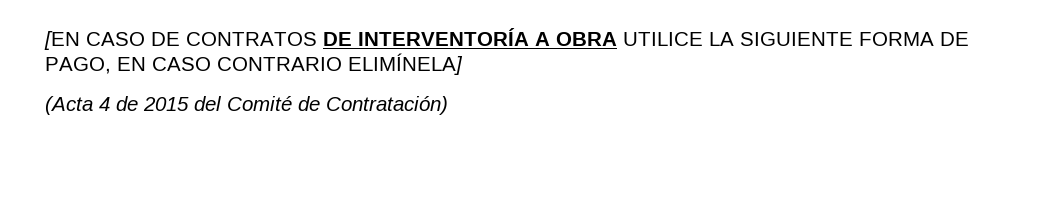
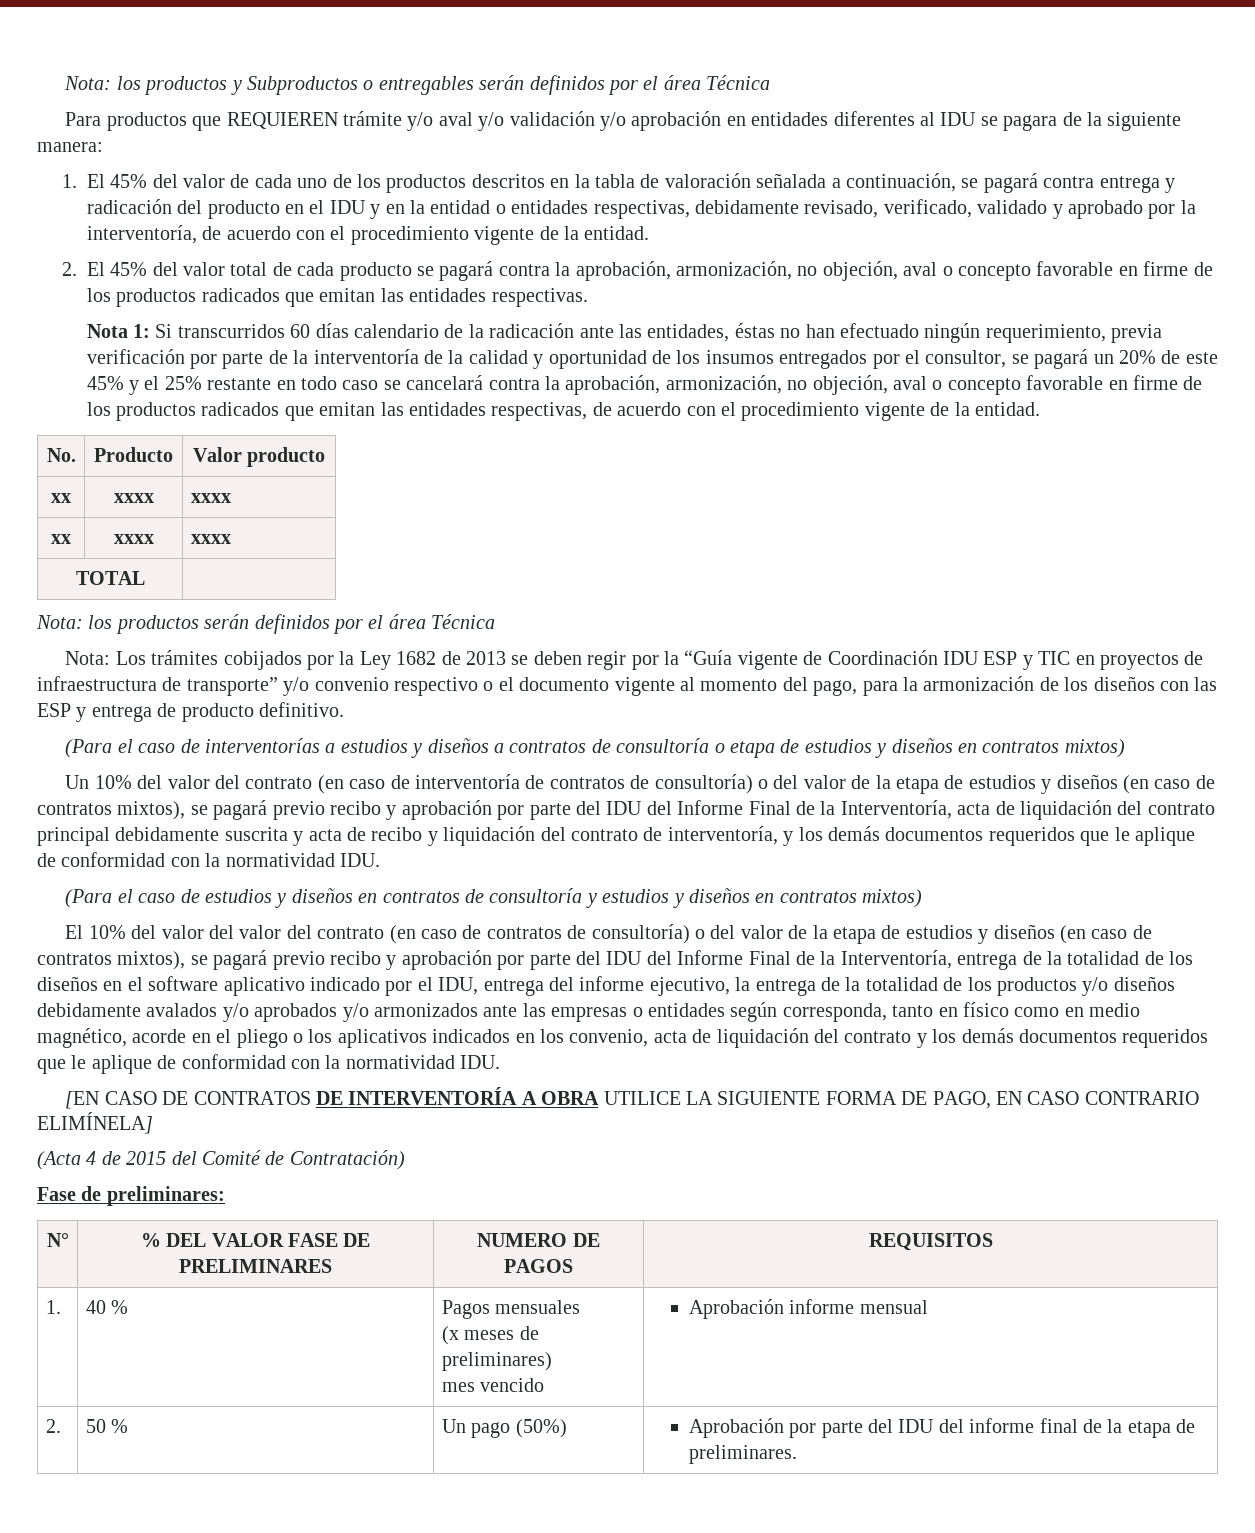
(44, 40) none -> [64,75,771,95] [65,111,1182,131] [37,142,103,152] [61,173,1175,193] [86,199,1196,219] [86,225,650,245] [61,261,1213,281] [86,288,588,307] [86,323,1163,343] [86,349,1218,369] [86,375,1203,395] [86,402,1040,421] [46,448,76,462] [94,447,173,462] [192,447,326,467] [51,493,71,503] [113,493,154,503] [190,493,231,503] [51,534,71,544] [113,534,154,544] [190,534,231,544] [75,571,145,585] [36,614,496,634] [65,650,1204,670] [37,676,1218,696] [37,702,344,722] [65,738,1125,758] [65,774,1215,794] [37,800,1215,820] [37,826,1195,846] [37,852,380,867] [65,888,923,908] [65,924,1152,944] [37,950,1194,970] [37,976,1175,996] [37,1002,1141,1022] [37,1028,1209,1048] [37,1054,501,1074] Nota: los productos y Subproductos o entregables serán definidos por el área Técnica // Para productos que REQUIEREN trámite y/o aval y/o validación y/o aprobación en entidades diferentes al IDU se pagara de la siguiente manera: // 1. El 45% del valor de cada uno de los productos descritos en la tabla de valoración señalada a continuación, se pagará contra entrega y radicación del producto en el IDU y en la entidad o entidades respectivas, debidamente revisado, verificado, validado y aprobado por la interventoría, de acuerdo con el procedimiento vigente de la entidad. // 2. El 45% del valor total de cada producto se pagará contra la aprobación, armonización, no objeción, aval o concepto favorable en firme de los productos radicados que emitan las entidades respectivas. // Nota 1: Si transcurridos 60 días calendario de la radicación ante las entidades, éstas no han efectuado ningún requerimiento, previa verificación por parte de la interventoría de la calidad y oportunidad de los insumos entregados por el consultor, se pagará un 20% de este 45% y el 25% restante en todo caso se cancelará contra la aprobación, armonización, no objeción, aval o concepto favorable en firme de los productos radicados que emitan las entidades respectivas, de acuerdo con el procedimiento vigente de la entidad. // No. | Producto | Valor producto // xx | xxxx | xxxx // xx | xxxx | xxxx // TOTAL | // Nota: los productos serán definidos por el área Técnica // Nota: Los trámites cobijados por la Ley 1682 de 2013 se deben regir por la “Guía vigente de Coordinación IDU ESP y TIC en proyectos de infraestructura de transporte” y/o convenio respectivo o el documento vigente al momento del pago, para la armonización de los diseños con las ESP y entrega de producto definitivo. // (Para el caso de interventorías a estudios y diseños a contratos de consultoría o etapa de estudios y diseños en contratos mixtos) // Un 10% del valor del contrato (en caso de interventoría de contratos de consultoría) o del valor de la etapa de estudios y diseños (en caso de contratos mixtos), se pagará previo recibo y aprobación por parte del IDU del Informe Final de la Interventoría, acta de liquidación del contrato principal debidamente suscrita y acta de recibo y liquidación del contrato de interventoría, y los demás documentos requeridos que le aplique de conformidad con la normatividad IDU. // (Para el caso de estudios y diseños en contratos de consultoría y estudios y diseños en contratos mixtos) // El 10% del valor del valor del contrato (en caso de contratos de consultoría) o del valor de la etapa de estudios y diseños (en caso de contratos mixtos), se pagará previo recibo y aprobación por parte del IDU del Informe Final de la Interventoría, entrega de la totalidad de los diseños en el software aplicativo indicado por el IDU, entrega del informe ejecutivo, la entrega de la totalidad de los productos y/o diseños debidamente avalados y/o aprobados y/o armonizados ante las empresas o entidades según corresponda, tanto en físico como en medio magnético, acorde en el pliego o los aplicativos indicados en los convenio, acta de liquidación del contrato y los demás documentos requeridos que le aplique de conformidad con la normatividad IDU. //
(448, 105) none -> [37,1186,225,1206] [46,1233,69,1247] [140,1233,371,1247] [179,1259,332,1273] [477,1233,600,1247] [504,1259,573,1273] [868,1233,993,1251] [45,1300,61,1314] [85,1300,129,1314] [441,1300,581,1319] [441,1326,539,1345] [441,1352,552,1371] [441,1378,545,1392] [688,1299,928,1319] [45,1419,61,1433] [85,1419,129,1433] [441,1419,567,1438] [688,1418,1196,1438] [688,1445,797,1464] // Fase de preliminares: // N° | % DEL VALOR FASE DE PRELIMINARES | NUMERO DE PAGOS | REQUISITOS // 1. | 40 % | Pagos mensuales // (x meses de preliminares) // mes vencido | Aprobación informe mensual // 2. | 50 % | Un pago (50%) | Aprobación por parte del IDU del informe final de la etapa de preliminares.

